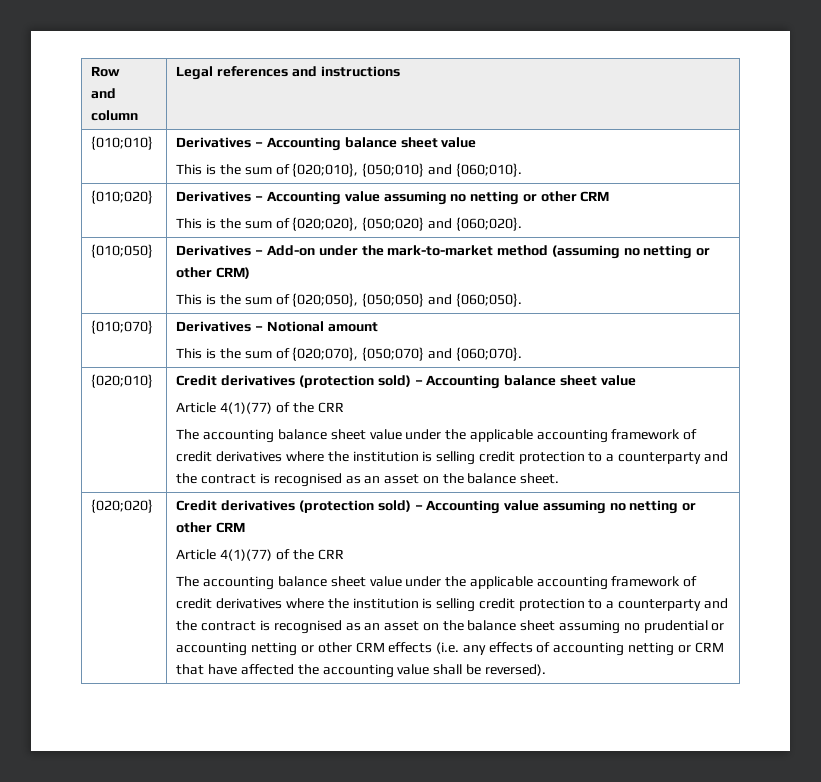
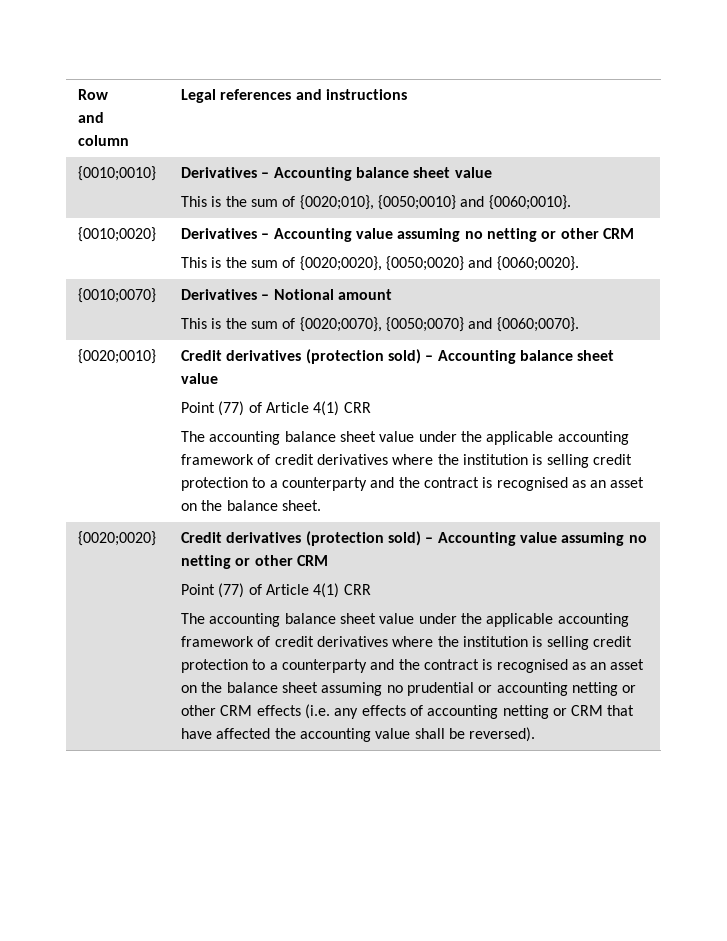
[91,136,154,150] {010;010} -> [77,166,156,181] {0010;0010}
[292,163,522,177] [91,190,154,204] {020;010}, {050;010} and {060;010}. // {010;020} -> [299,195,571,210] [77,227,156,242] {0020;010}, {0050;0010} and {0060;0010}. // {0010;0020}
[292,217,522,231] [91,244,154,258] [176,245,711,259] [176,267,251,279] [176,293,522,307] [91,320,154,334] {020;020}, {050;020} and {060;020}. // {010;050} | Derivatives – Add-on under the mark-to-market method (assuming no netting or other CRM) // This is the sum of {020;050}, {050;050} and {060;050}. // {010;070} -> [299,256,579,271] [77,288,156,303] {0020;0020}, {0050;0020} and {0060;0020}. // {0010;0070}
[292,347,522,361] [91,374,154,388] {020;070}, {050;070} and {060;070}. // {020;010} -> [299,317,579,332] [77,349,156,364] {0020;0070}, {0050;0070} and {0060;0070}. // {0020;0010}
[176,402,314,414] Article 4(1)(77) of the -> [180,401,340,416] Point (77) of Article 4(1)
[91,499,154,513] {020;020} -> [77,531,156,546] {0020;0020}
[176,549,314,561] Article 4(1)(77) of the -> [180,583,340,598] Point (77) of Article 4(1)

